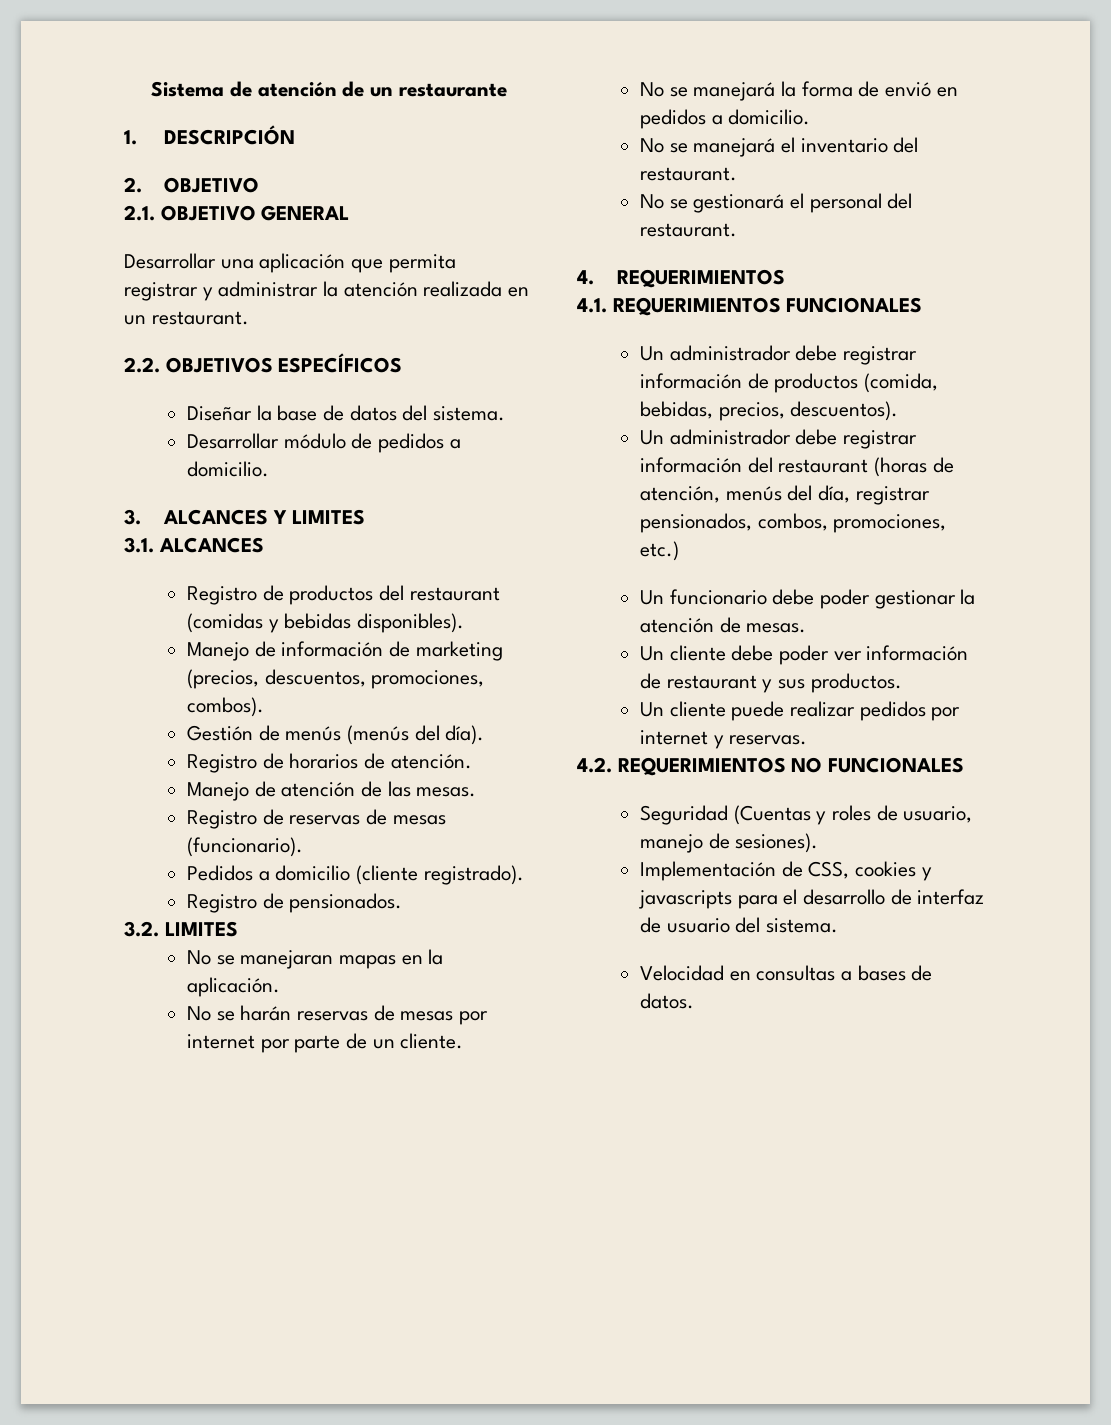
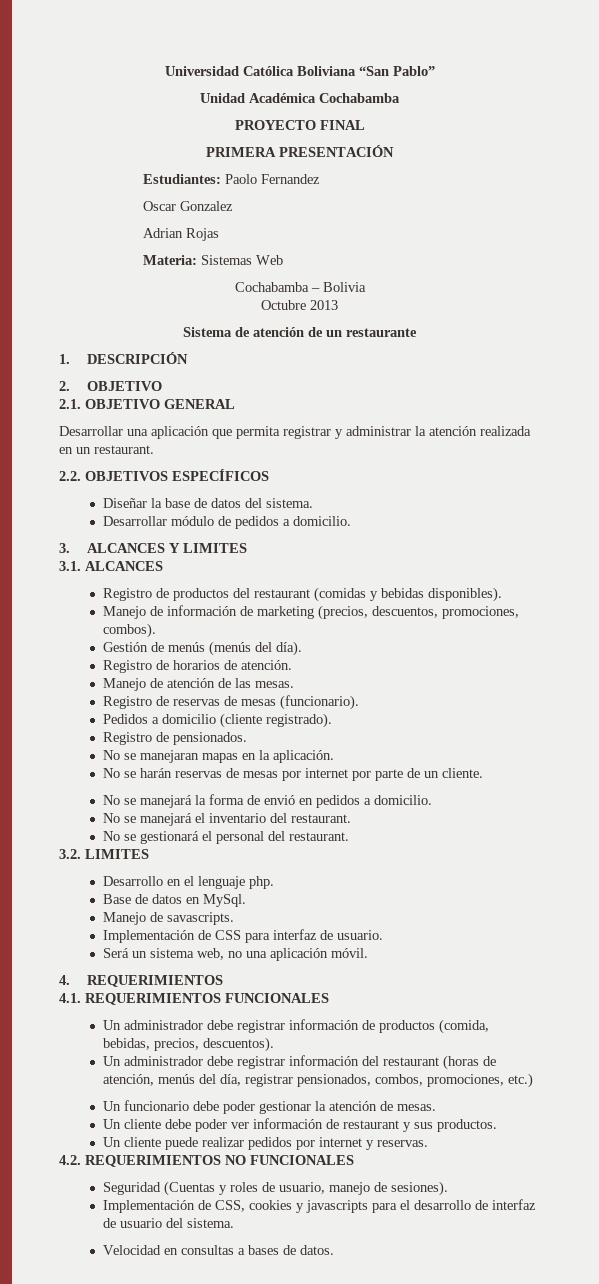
(151, 89) none -> [164,66,435,76] [200,93,400,103] [234,120,365,130] [206,145,394,157] [143,174,321,184] [143,201,234,211] [143,228,220,241] [143,255,284,265] [234,282,366,292] [261,300,338,310] Universidad Católica Boliviana “San Pablo” // Unidad Académica Cochabamba // PROYECTO FINAL // PRIMERA PRESENTACIÓN // Estudiantes: Paolo Fernandez // Oscar Gonzalez // Adrian Rojas // Materia: Sistemas Web // Cochabamba – Bolivia // Octubre 2013 //
[124,921,238,937] // 3.2. LIMITES -> (248, 738) none
(737, 230) none -> [59,849,149,859] [103,876,275,889] [103,894,247,907] [103,912,235,925] [103,929,384,943] [103,948,369,961] // 3.2. LIMITES // Desarrollo en el lenguaje php. // Base de datos en MySql. // Manejo de savascripts. // Implementación de CSS para interfaz de usuario. // Será un sistema web, no una aplicación móvil.

